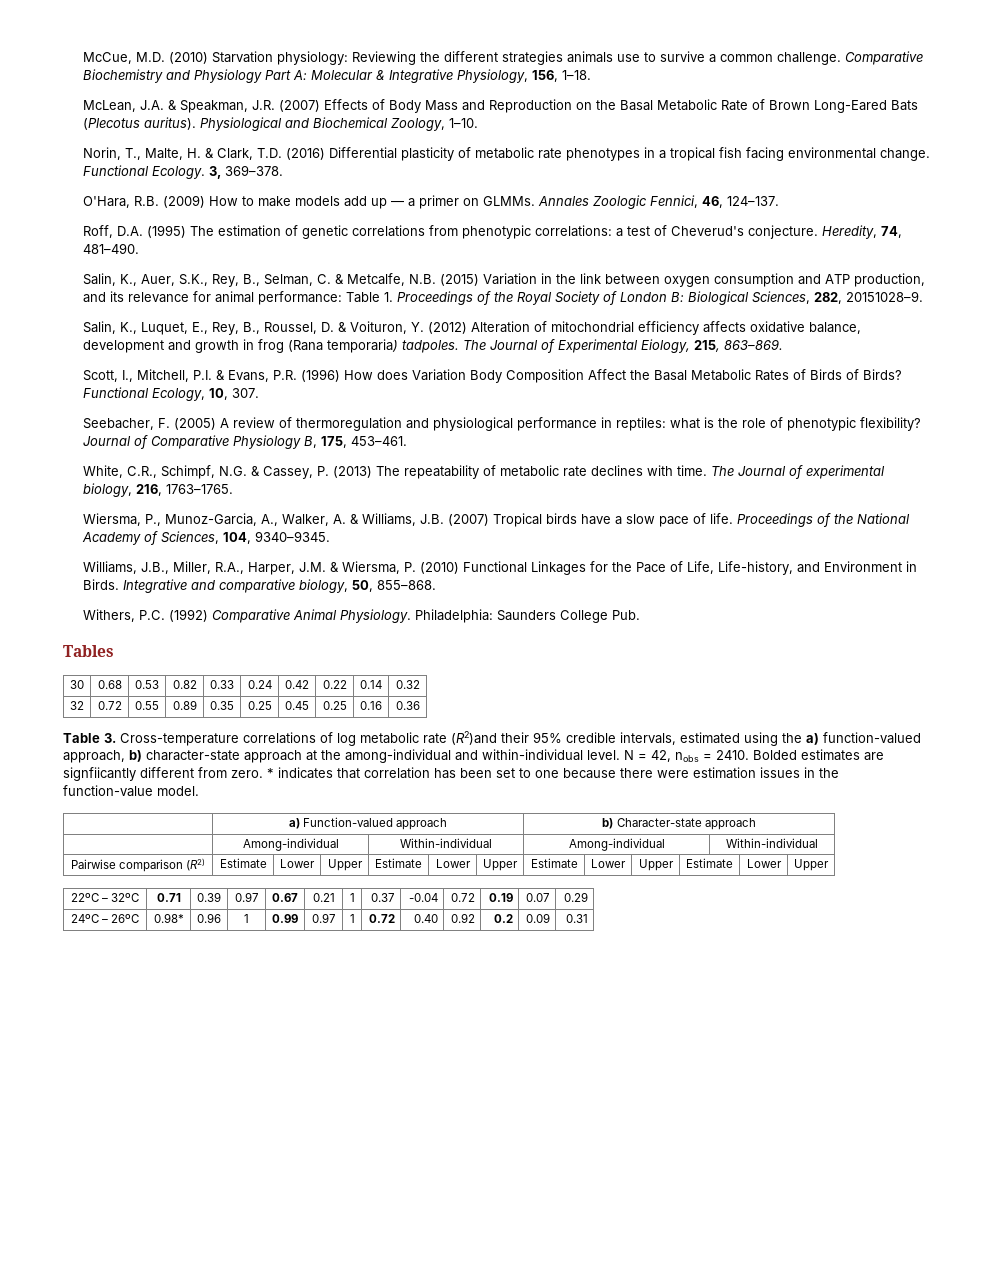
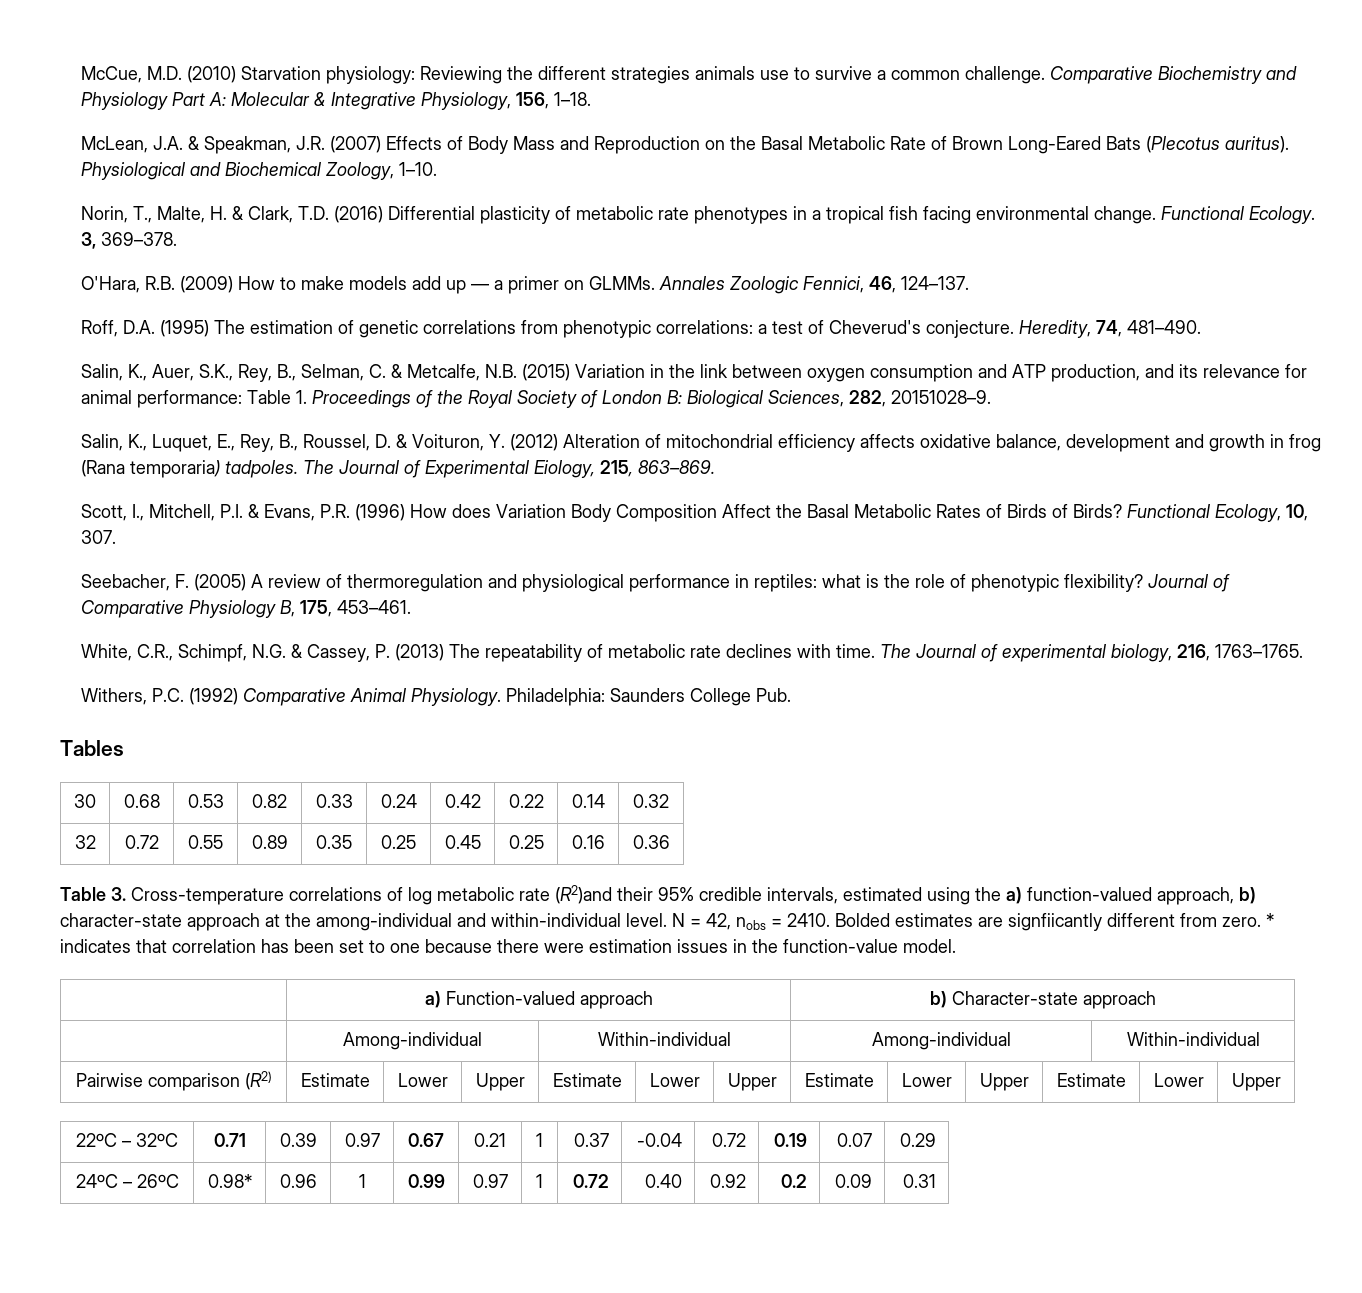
[82,513,910,527] [81,531,330,545] [82,561,917,575] [82,579,436,593] // Wiersma, P., Munoz-Garcia, A., Walker, A. & Williams, J.B. (2007) Tropical birds have a slow pace of life. Proceedings of the National Academy of Sciences, 104, 9340–9345. // Williams, J.B., Miller, R.A., Harper, J.M. & Wiersma, P. (2010) Functional Linkages for the Pace of Life, Life-history, and Environment in Birds. Integrative and comparative biology, 50, 855–868. -> (1303, 651) none

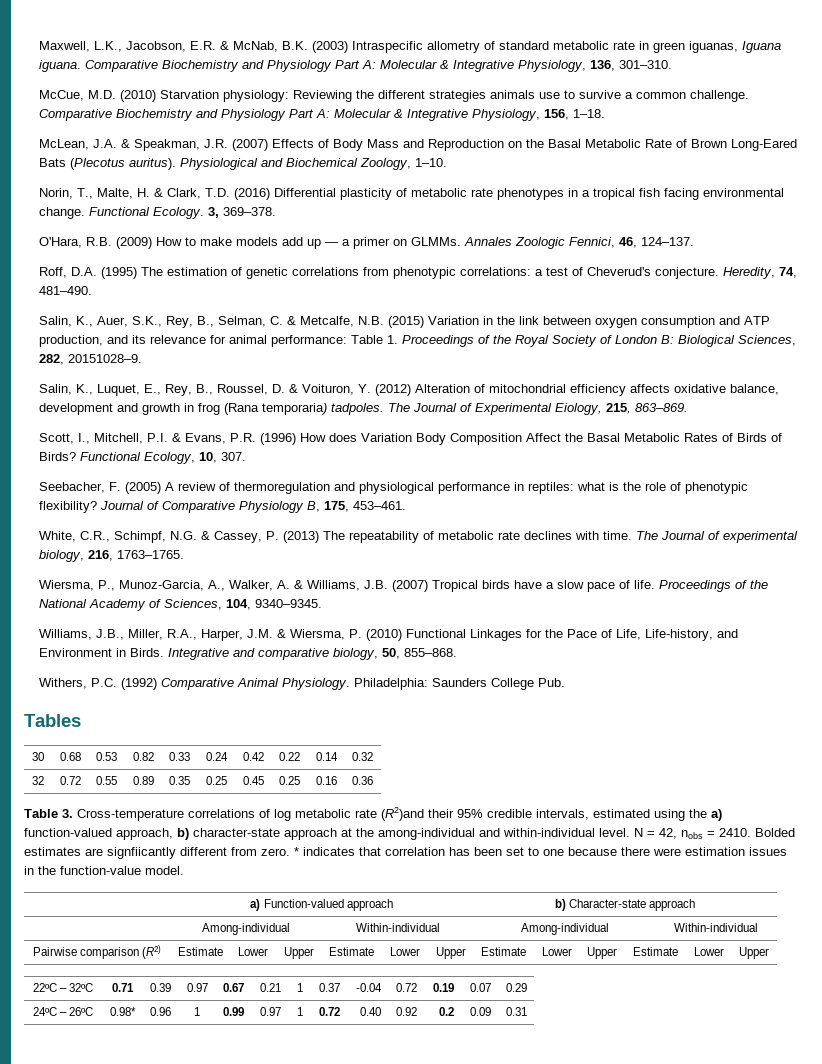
(80, 74) none -> [39,41,782,53] [39,60,673,72] Maxwell, L.K., Jacobson, E.R. & McNab, B.K. (2003) Intraspecific allometry of standard metabolic rate in green iguanas, Iguana iguana. Comparative Biochemistry and Physiology Part A: Molecular & Integrative Physiology, 136, 301–310. //
(1303, 651) none -> [39,580,769,592] [39,599,323,611] [39,629,739,641] [39,648,458,660] // Wiersma, P., Munoz-Garcia, A., Walker, A. & Williams, J.B. (2007) Tropical birds have a slow pace of life. Proceedings of the National Academy of Sciences, 104, 9340–9345. // Williams, J.B., Miller, R.A., Harper, J.M. & Wiersma, P. (2010) Functional Linkages for the Pace of Life, Life-history, and Environment in Birds. Integrative and comparative biology, 50, 855–868.

